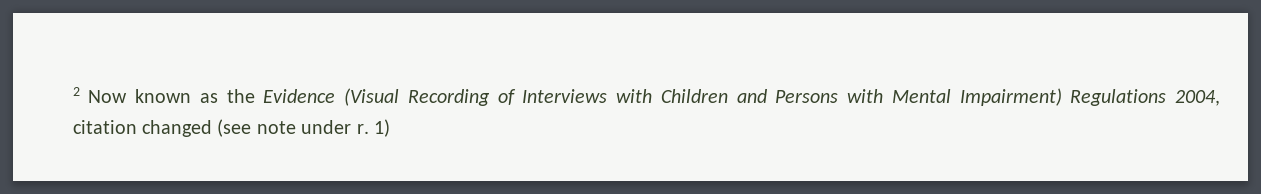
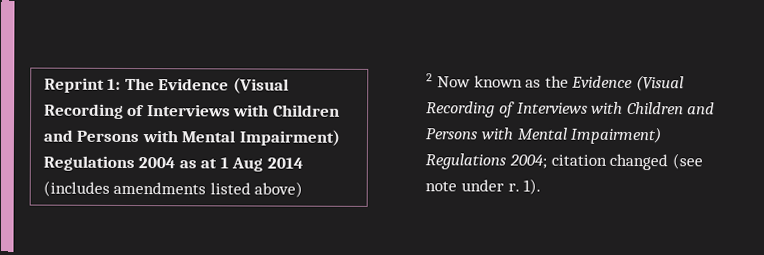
(72, 91) none -> [43,77,289,94] [43,103,340,119] [42,129,340,146] [42,155,304,172] [42,180,304,198] Reprint 1: The Evidence (Visual Recording of Interviews with Children and Persons with Mental Impairment) Regulations 2004 as at 1 Aug 2014 (includes amendments listed above) //
[1174,90,1220,106] 2004, -> [509,154,548,169] 2004;
[374,119,391,137] 1) -> [523,178,542,195] 1).

